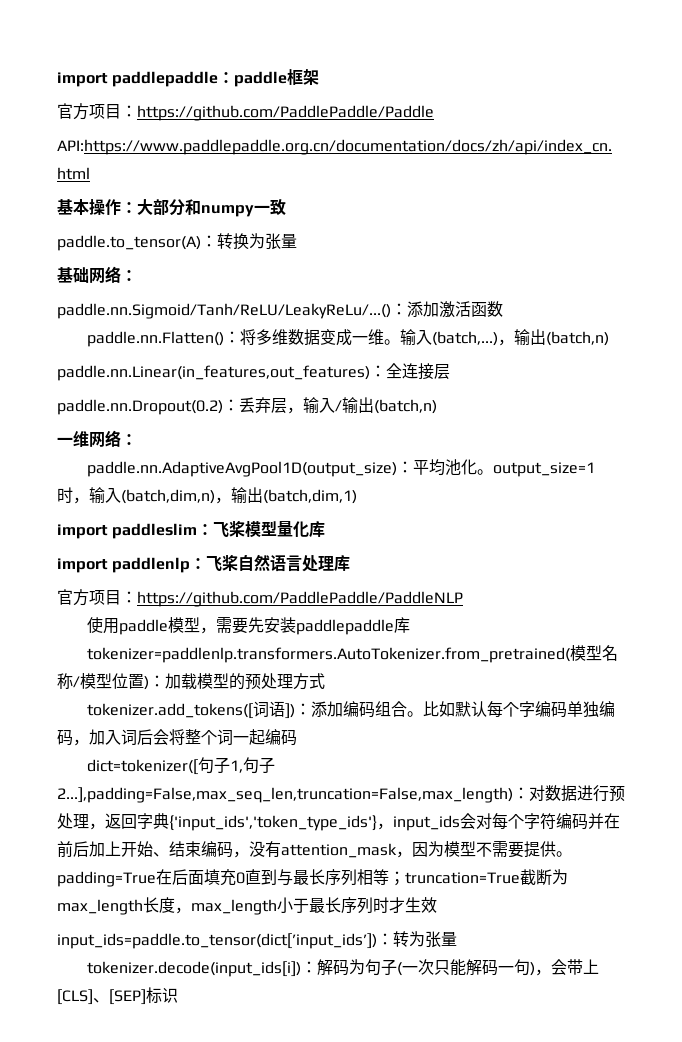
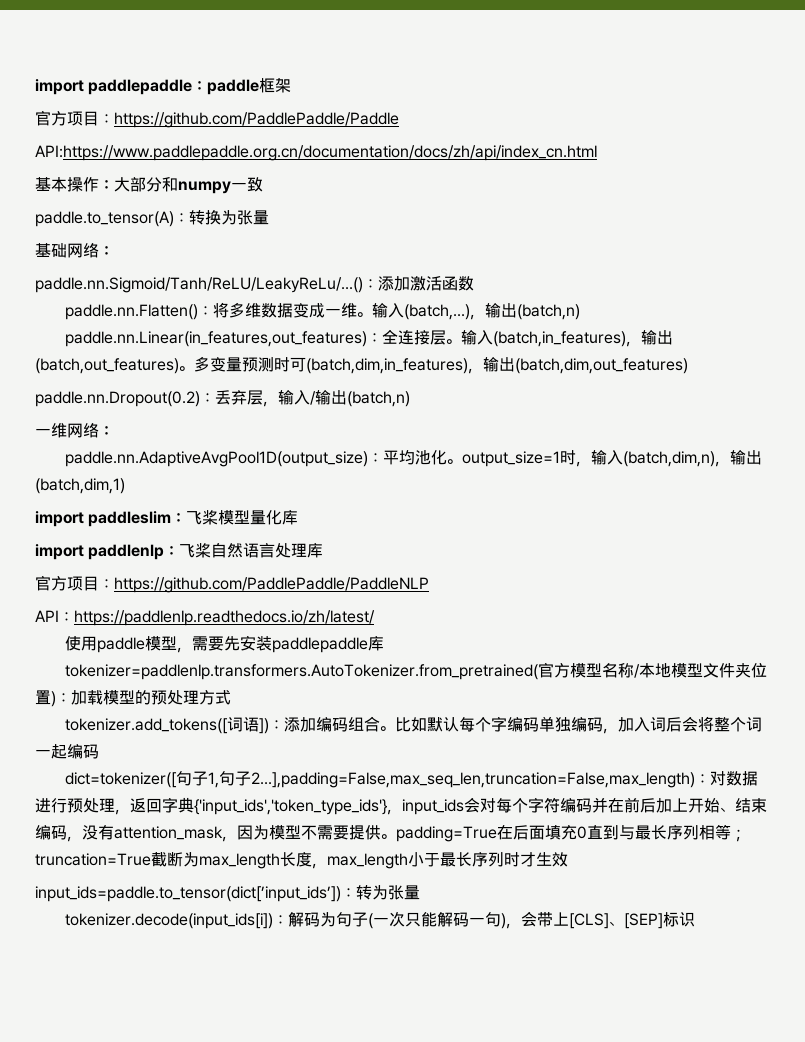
(450, 371) none -> [446,330,674,347] [35,356,688,374] 。输入(batch,in_features)，输出(batch,out_features)。多变量预测时可(batch,dim,in_features)，输出(batch,dim,out_features)
(463, 599) none -> [35,610,375,626] // API：https://paddlenlp.readthedocs.io/zh/latest/
(570, 655) none -> [538,662,571,678] 官方
[80,673,112,689] 模型 -> [639,663,752,678] 本地模型文件夹

